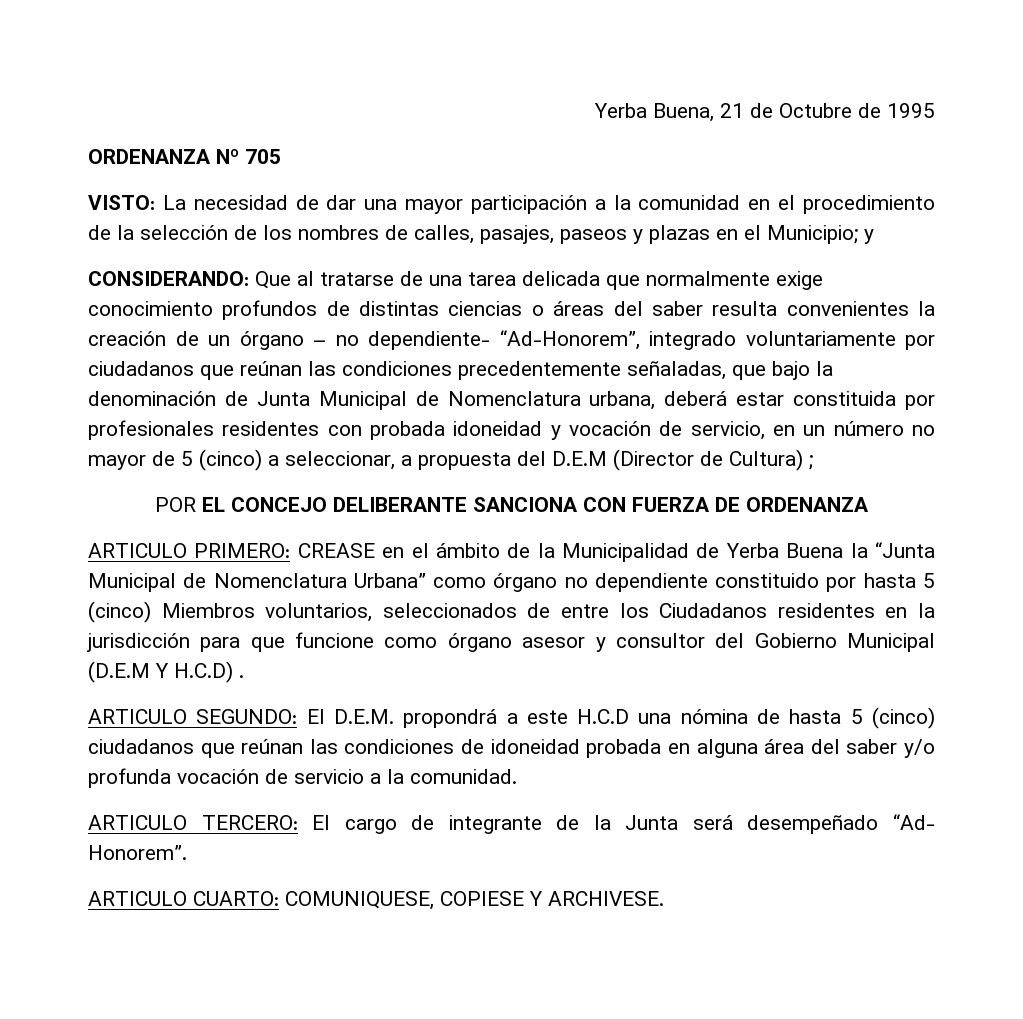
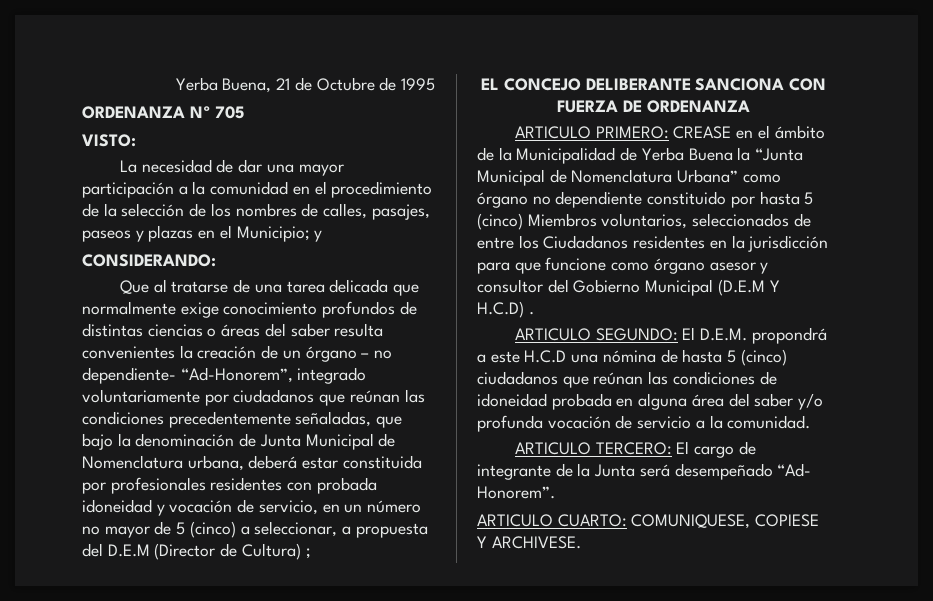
(155, 202) none -> (136, 140) //
(249, 278) none -> (216, 260) //
[155,497,196,512] POR -> (311, 553) none

